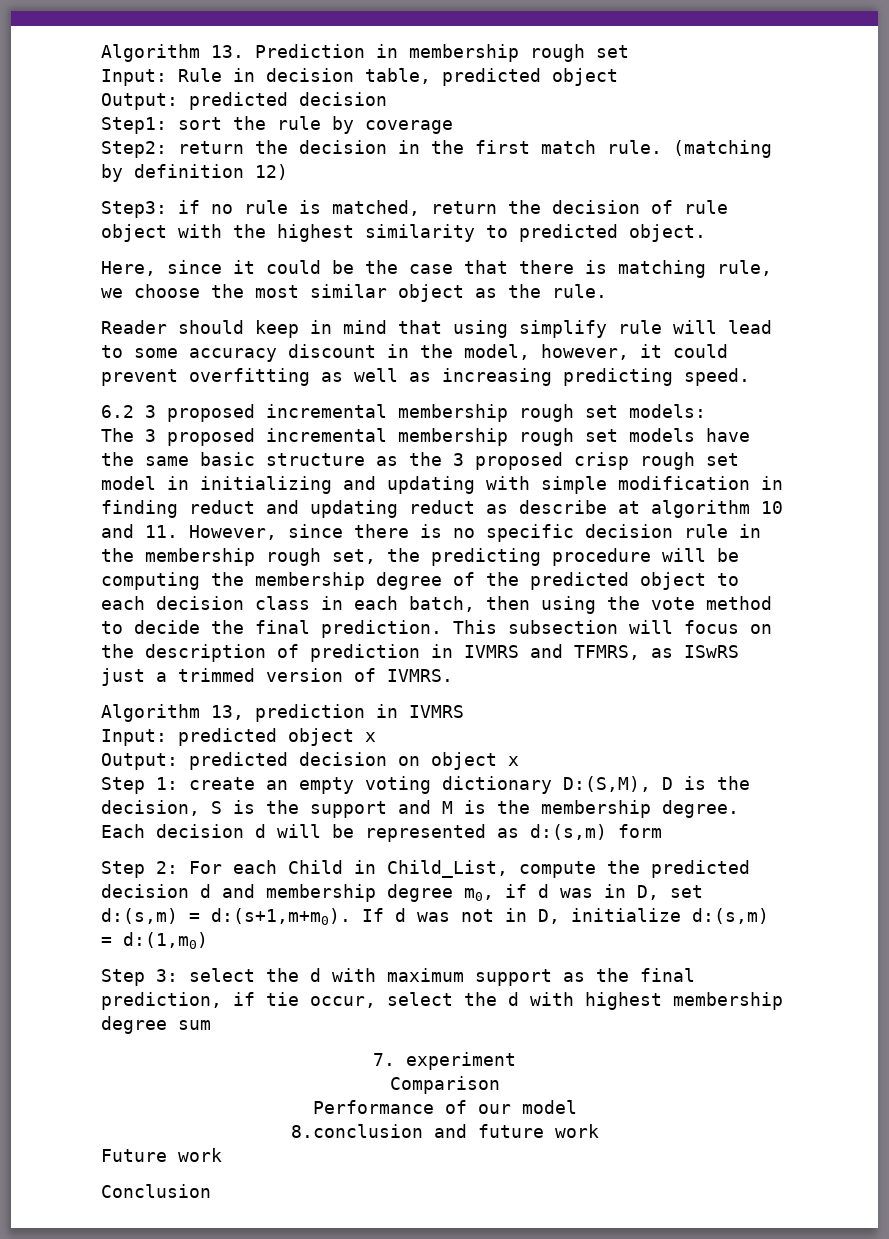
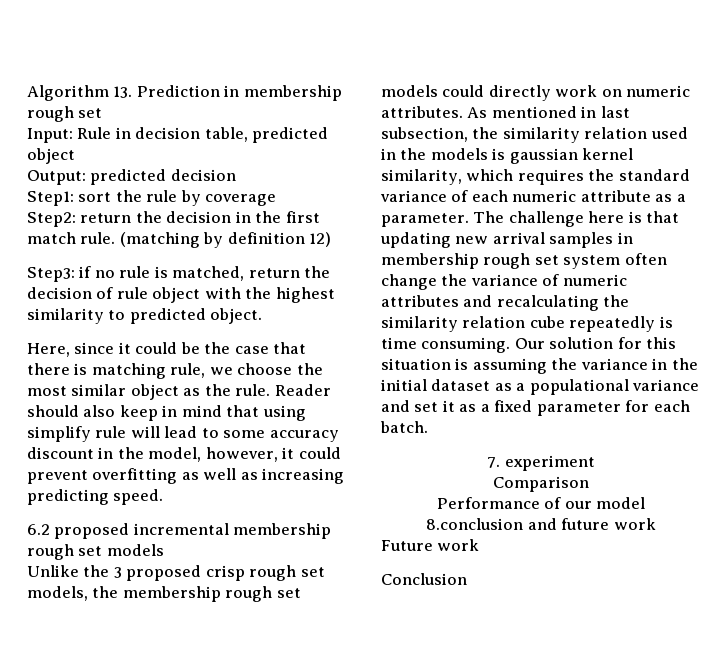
(607, 291) // -> (271, 390) none
(244, 327) none -> [83,405,116,417] also
[145,404,706,422] [101,428,156,442] 3 proposed incremental membership rough set models: // The 3 -> (50, 529) none
[706,428,750,442] [101,452,398,466] have the same basic structure as -> [27,565,79,577] // Unlike
[101,476,783,494] [101,500,783,518] [101,524,761,542] [101,548,739,566] [101,572,739,590] [101,596,772,614] [101,620,772,638] [101,644,739,662] [101,668,453,686] [101,704,464,722] [101,728,376,746] [101,752,519,770] [101,776,750,794] [101,800,739,818] [101,824,662,842] [101,860,750,878] [101,884,703,902] [101,908,769,925] [101,932,208,949] [101,968,695,986] [101,992,783,1010] [101,1016,211,1034] model in initializing and updating with simple modification in finding reduct and updating reduct as describe at algorithm 10 and 11. However, since there is no specific decision rule in the membership rough set, the predicting procedure will be computing the membership degree of the predicted object to each decision class in each batch, then using the vote method to decide the final prediction. This subsection will focus on the description of prediction in IVMRS and TFMRS, as ISwRS just a trimmed version of IVMRS. // Algorithm 13, prediction in IVMRS // Input: predicted object x // Output: predicted decision on object x // Step 1: create an empty voting dictionary D:(S,M), D is the decision, S is the support and M is the membership degree. Each decision d will be represented as d:(s,m) form // Step 2: For each Child in Child_List, compute the predicted decision d and membership degree m0, if d was in D, set d:(s,m) = d:(s+1,m+m0). If d was not in D, initialize d:(s,m) = d:(1,m0) // Step 3: select the d with maximum support as the final prediction, if tie occur, select the d with highest membership degree sum -> [27,586,301,602] [381,85,691,101] [381,106,630,118] [381,127,688,143] [381,148,634,164] [381,169,690,185] [380,190,686,202] [381,211,680,227] [380,232,633,248] [381,253,667,269] [381,274,627,290] [381,295,630,311] [381,316,673,332] [381,337,677,353] [381,358,698,374] [381,379,700,395] [381,400,690,416] [380,421,428,433] models, the membership rough set models could directly work on numeric attributes. As mentioned in last subsection, the similarity relation used in the models is gaussian kernel similarity, which requires the standard variance of each numeric attribute as a parameter. The challenge here is that updating new arrival samples in membership rough set system often change the variance of numeric attributes and recalculating the similarity relation cube repeatedly is time consuming. Our solution for this situation is assuming the variance in the initial dataset as a populational variance and set it as a fixed parameter for each batch.

